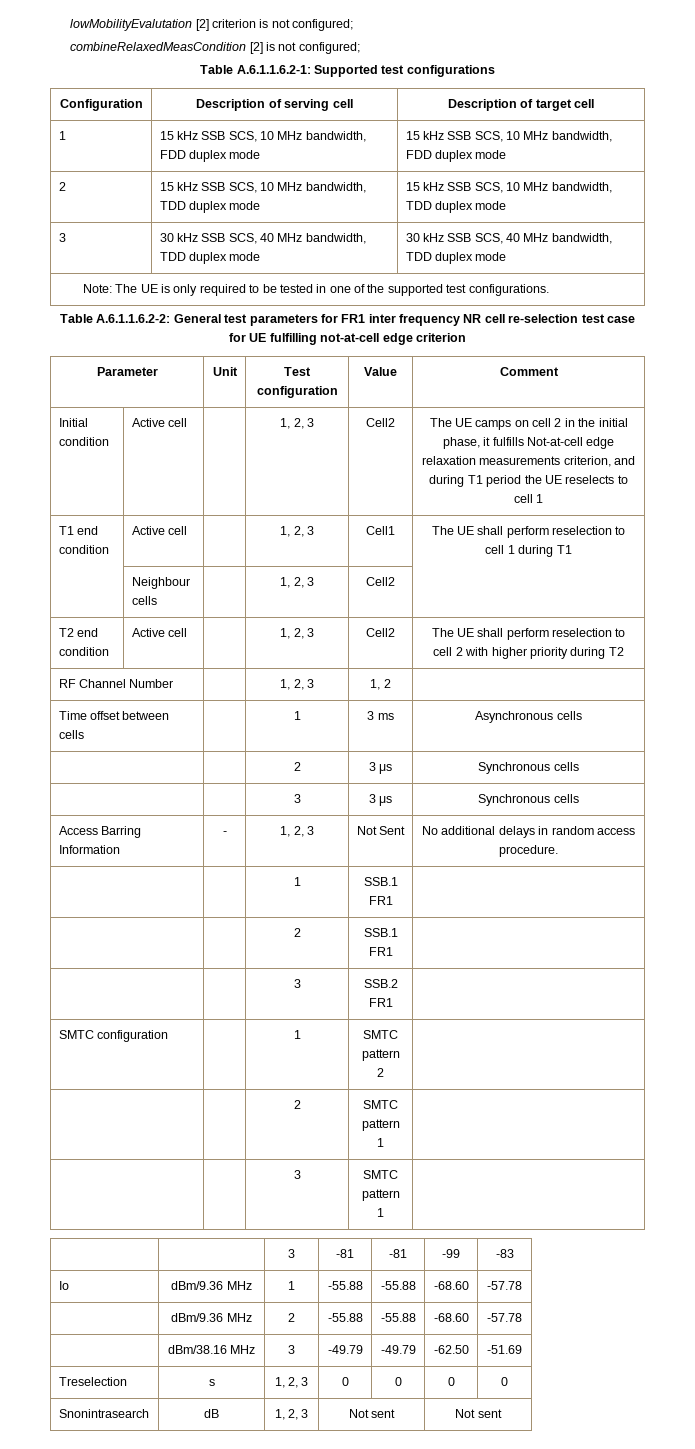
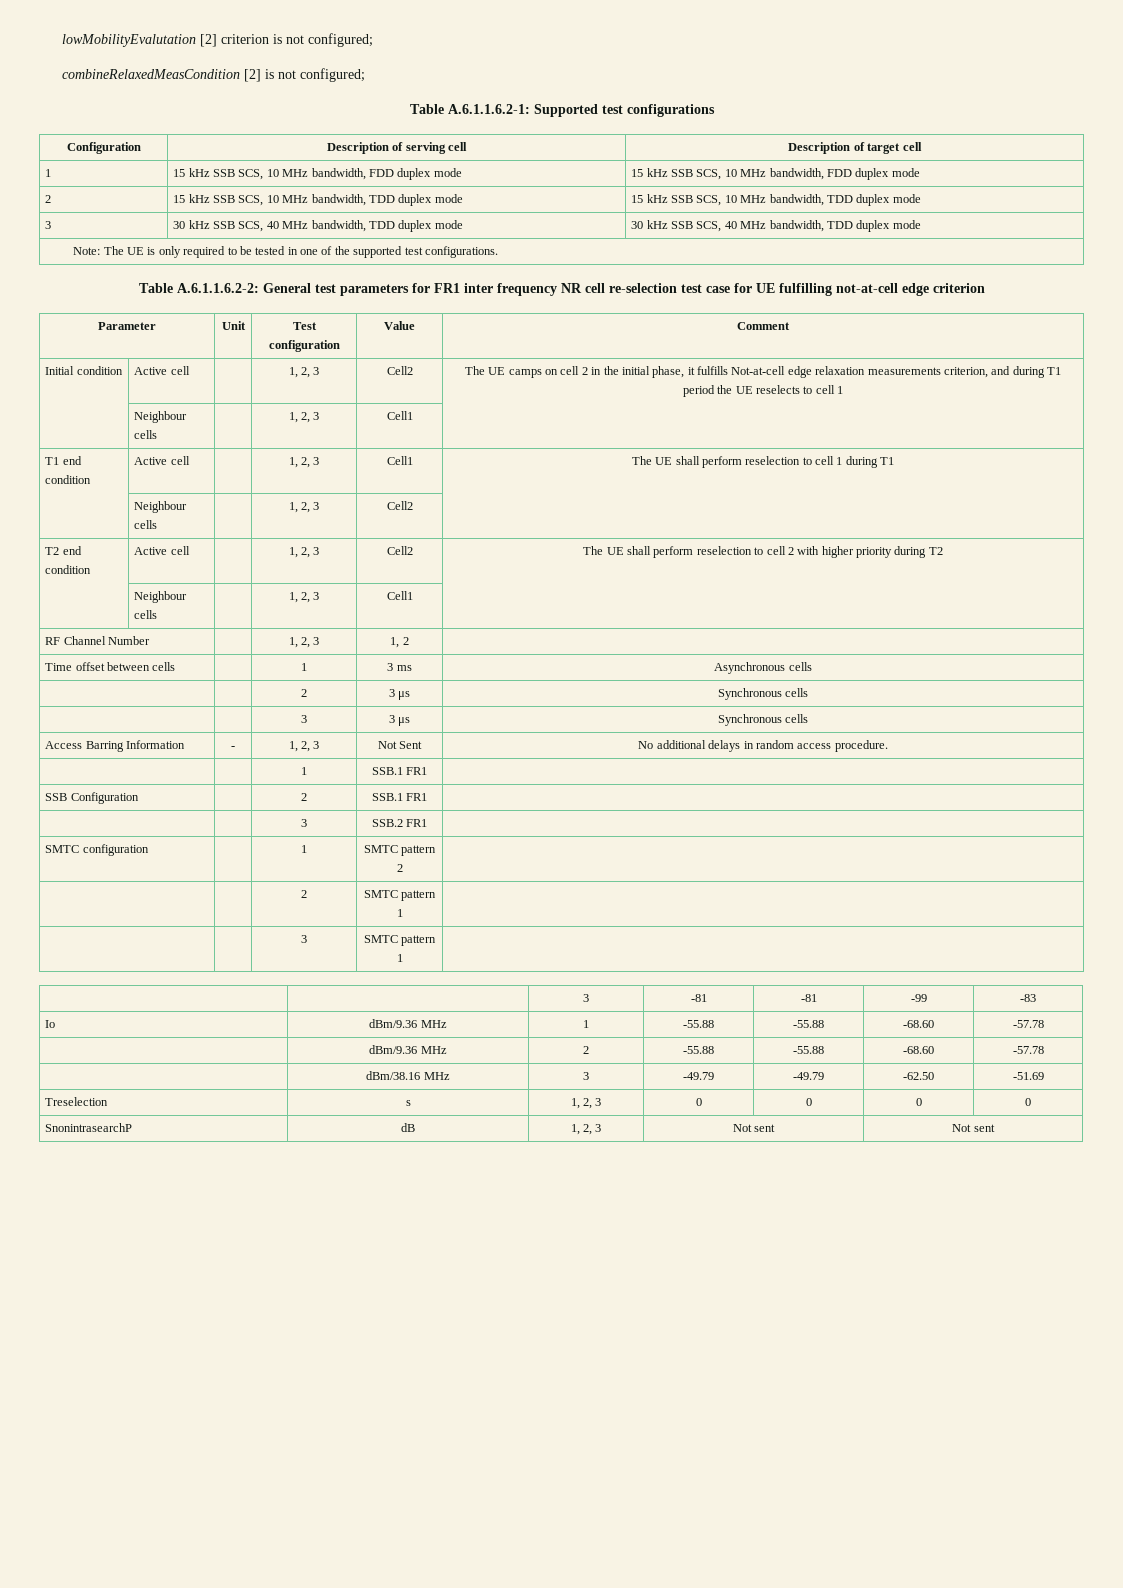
(544, 498) none -> [134,411,188,423] [134,430,158,439] [288,412,320,423] [386,411,413,420] // | Neighbour cells | | 1, 2, 3 | Cell1 |
(624, 651) none -> [134,591,188,603] [134,610,158,619] [288,592,320,603] [386,591,413,600] // | Neighbour cells | | 1, 2, 3 | Cell1 |
(393, 900) none -> [45,792,139,804] SSB Configuration
[58,1409,149,1418] Snonintrasearch -> [45,1123,133,1132] SnonintrasearchP

